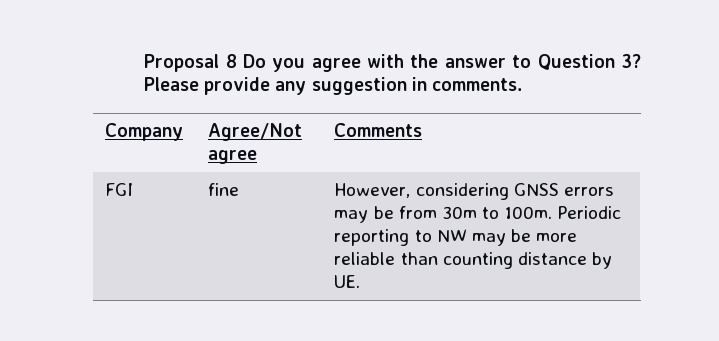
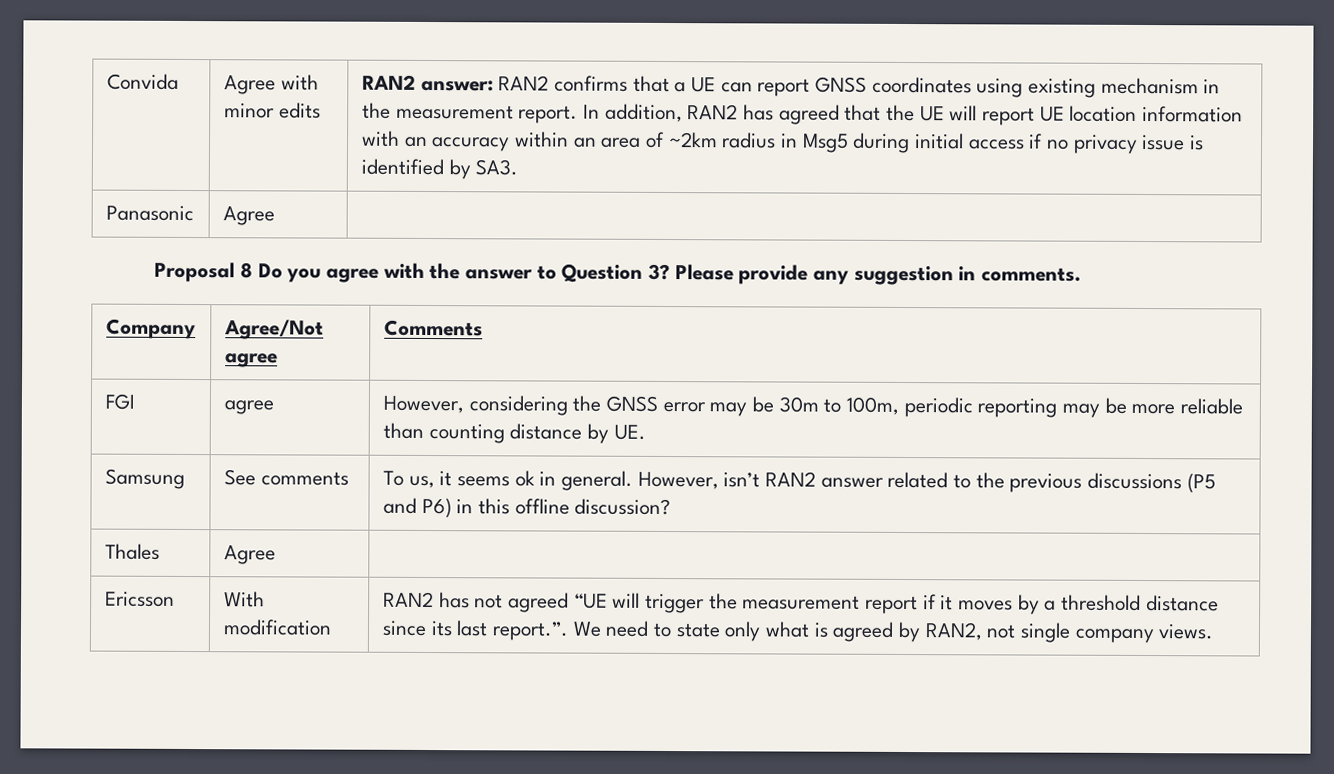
(144, 63) none -> [106,73,179,90] [223,74,319,95] [223,102,321,119] [361,74,1221,98] [361,102,1243,126] [361,130,1204,154] [360,158,519,180] [105,205,194,222] [222,206,275,226] Convida | Agree with minor edits | RAN2 answer: RAN2 confirms that a UE can report GNSS coordinates using existing mechanism in the measurement report. In addition, RAN2 has agreed that the UE will report UE location information with an accuracy within an area of ~2km radius in Msg5 during initial access if no privacy issue is identified by SA3. // Panasonic | Agree | //
[208,183,240,196] fine -> [223,400,274,415] agree
[513,183,614,196] [334,206,437,223] GNSS errors may be from -> [572,395,774,417] the GNSS error may be
[504,206,622,219] [334,229,467,246] 100m. Periodic reporting to NW -> [845,396,1058,418] 100m, periodic reporting
(361, 281) none -> [104,468,185,489] [223,469,349,486] [382,470,1216,494] [382,497,672,519] [104,543,160,560] [223,545,276,565] [104,591,175,607] [223,591,265,608] [222,619,332,636] [382,591,1219,615] [381,620,1215,644] // Samsung | See comments | To us, it seems ok in general. However, isn’t RAN2 answer related to the previous discussions (P5 and P6) in this offline discussion? // Thales | Agree | // Ericsson | With modification | RAN2 has not agreed “UE will trigger the measurement report if it moves by a threshold distance since its last report.”. We need to state only what is agreed by RAN2, not single company views.

